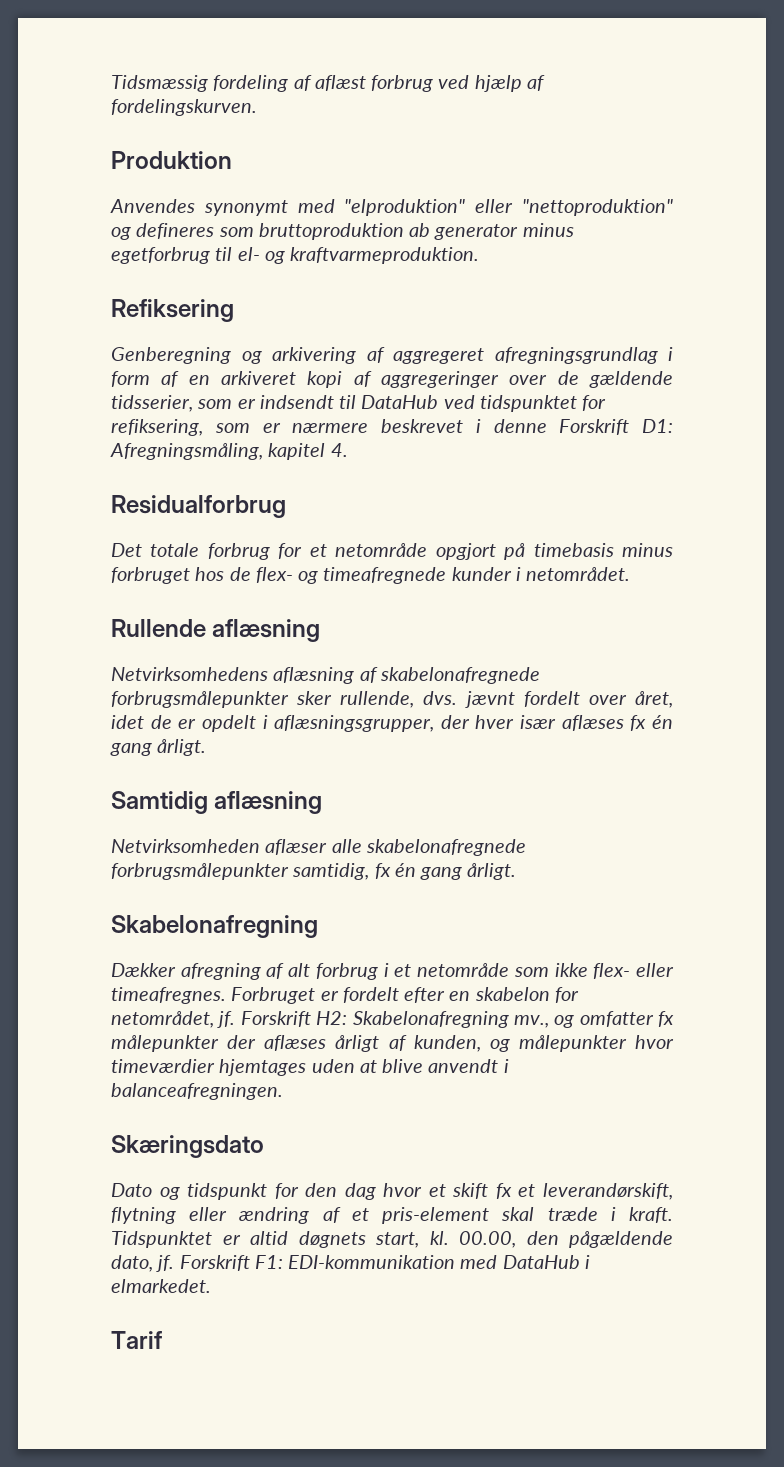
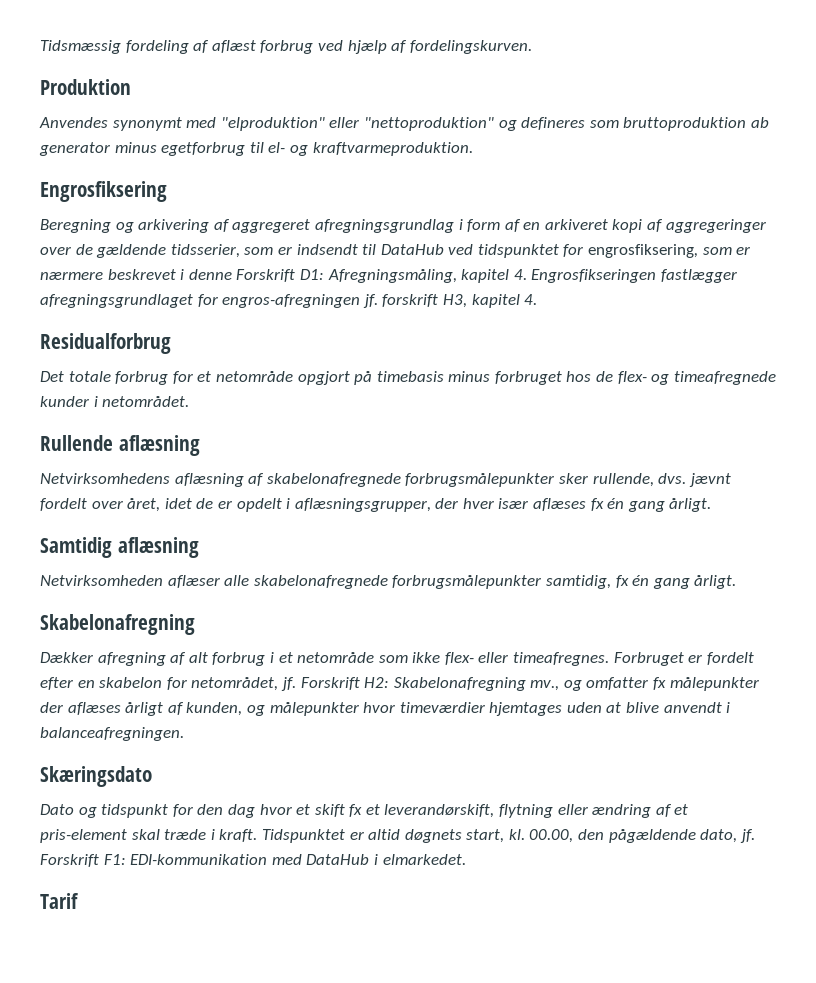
[111,299,234,322] [111,347,231,364] Refiksering // Genberegning -> [40,181,167,202] [40,219,111,233] Engrosfiksering // Beregning
[111,419,203,436] refiksering, -> [588,244,699,258] engrosfiksering,
(348, 450) none -> [531,269,737,283] [40,294,538,308] Engrosfikseringen fastlægger afregningsgrundlaget for engros-afregningen jf. forskrift H3, kapitel 4.

